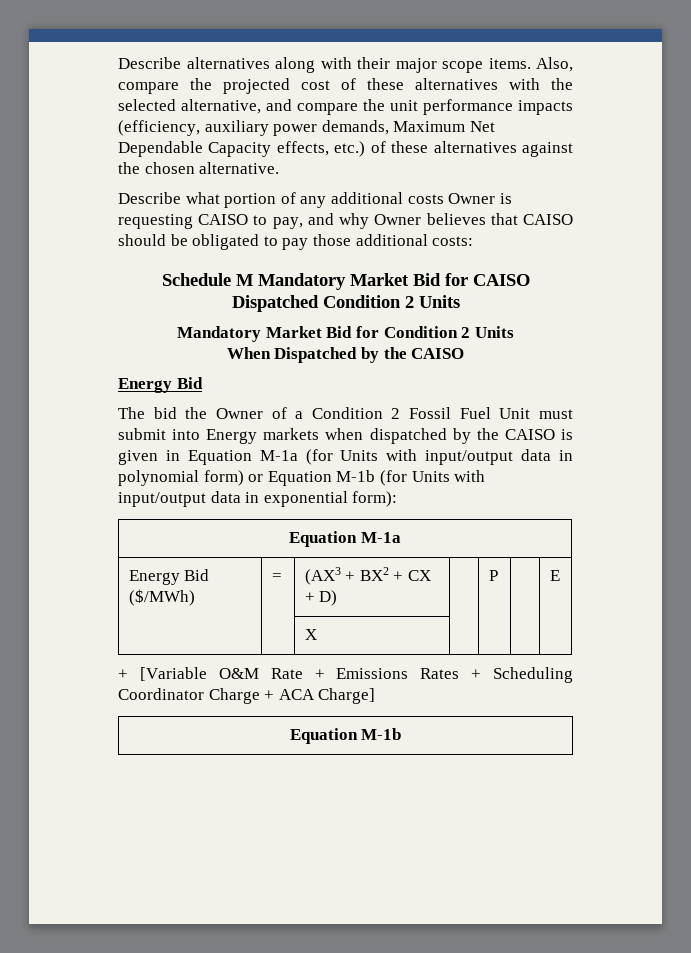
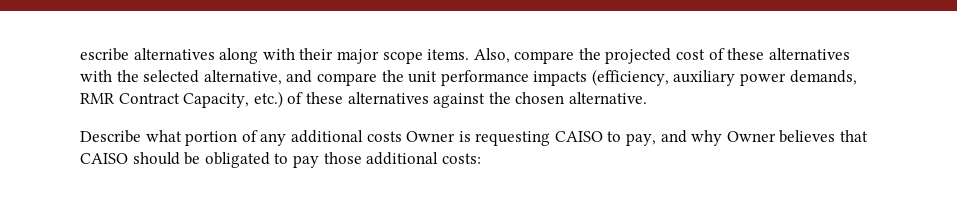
[118,57,181,69] Describe -> [80,48,129,61] escribe
[393,121,495,132] [118,141,329,157] Maximum Net Dependable Capacity effects, -> [80,93,250,108] RMR Contract Capacity,
[161,273,530,290] [231,295,460,312] [177,326,514,342] [226,347,465,363] [118,377,203,393] [118,407,573,419] [118,428,573,444] [118,449,574,465] [118,470,486,486] [118,491,398,507] [289,531,401,547] [128,569,210,585] [128,589,195,606] [271,573,282,581] [304,567,431,585] [304,590,338,606] [488,570,498,581] [549,570,560,581] [304,629,317,640] [118,667,573,683] [118,688,376,704] [289,728,402,744] // Schedule M Mandatory Market Bid for CAISO Dispatched Condition 2 Units // Mandatory Market Bid for Condition 2 Units // When Dispatched by the CAISO // Energy Bid // The bid the Owner of a Condition 2 Fossil Fuel Unit must submit into Energy markets when dispatched by the CAISO is given in Equation M-1a (for Units with input/output data in polynomial form) or Equation M-1b (for Units with input/output data in exponential form): // Equation M-1a // Energy Bid ($/MWh) | = | (AX3 + BX2 + CX + D) | | P | | E // | | X | | | | // + [Variable O&M Rate + Emissions Rates + Scheduling Coordinator Charge + ACA Charge] // Equation M-1b -> (481, 158) none

